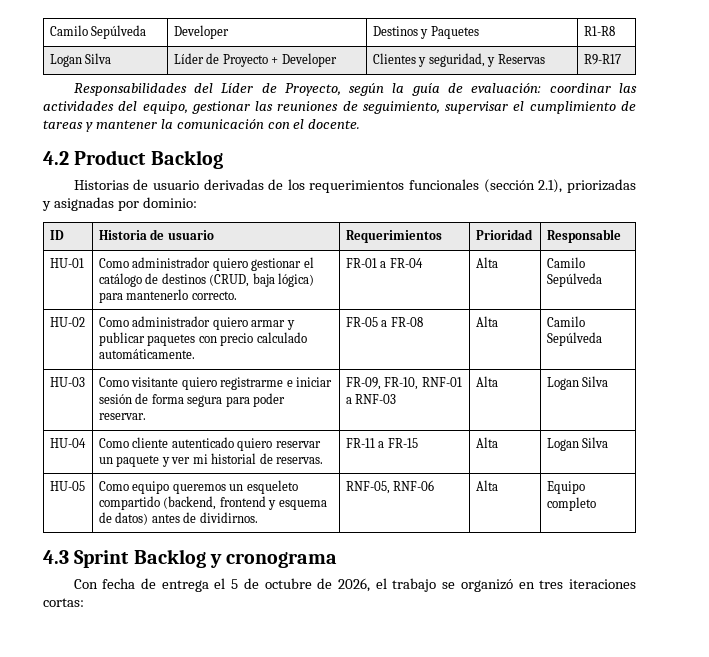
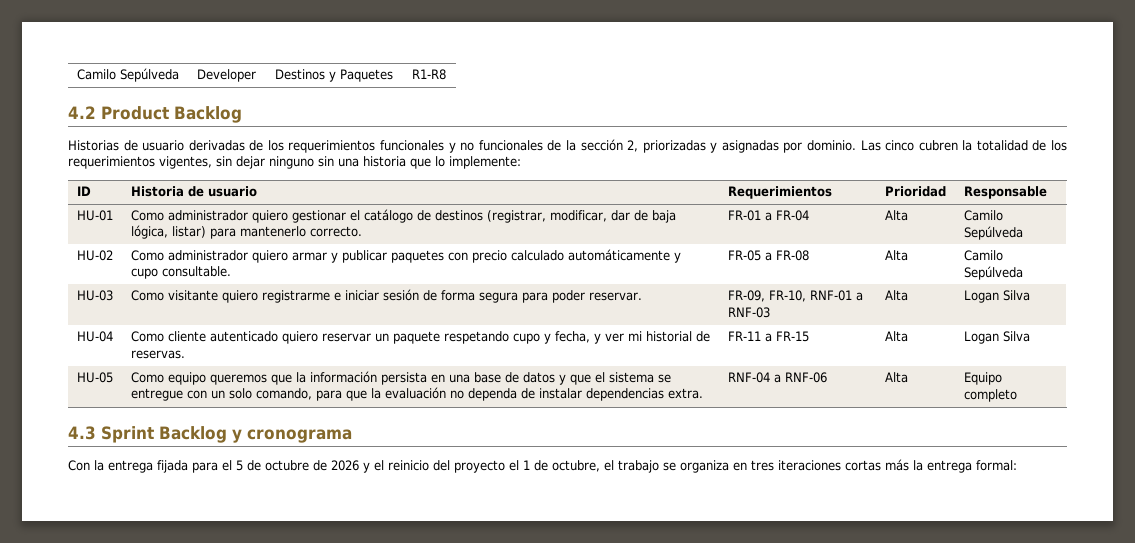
[49,53,112,67] [173,53,337,67] [372,53,545,67] [583,54,621,65] [73,83,637,96] [43,101,636,114] [43,119,361,132] // Logan Silva | Líder de Proyecto + Developer | Clientes y seguridad, y Reservas | R9-R17 // Responsabilidades del Líder de Proyecto, según la guía de evaluación: coordinar las actividades del equipo, gestionar las reuniones de seguimiento, supervisar el cumplimiento de tareas y mantener la comunicación con el docente. -> (446, 74) none
[483,179,636,193] [42,197,197,211] (sección 2.1), priorizadas y asignadas por dominio: -> [448,139,1068,153] [68,156,521,169] y no funcionales de la sección 2, priorizadas y asignadas por dominio. Las cinco cubren la totalidad de los requerimientos vigentes, sin dejar ninguno sin una historia que lo implemente:
[209,273,315,287] (CRUD, baja lógica) -> [486,210,676,223] [130,225,206,239] (registrar, modificar, dar de baja lógica, listar)
[98,349,195,359] automáticamente. -> [567,249,681,263] [130,266,231,279] automáticamente y cupo consultable.
(160, 461) none -> [443,331,590,344] respetando cupo y fecha,
[229,480,298,494] [98,496,327,510] [98,512,258,525] [345,481,390,494] un esqueleto compartido (backend, frontend y esquema de datos) antes de dividirnos. | RNF-05, -> [270,371,671,385] [130,387,703,401] [727,372,781,383] que la información persista en una base de datos y que el sistema se entregue con un solo comando, para que la evaluación no dependa de instalar dependencias extra. | RNF-04 a
[102,578,209,592] fecha de entrega -> [94,460,218,473] la entrega fijada para
[338,578,371,592] 2026, -> [331,460,600,473] 2026 y el reinicio del proyecto el 1 de octubre,
[460,579,513,592] organizó -> [680,460,729,473] organiza
[43,598,84,607] cortas: -> [845,459,1017,473] cortas más la entrega formal:

